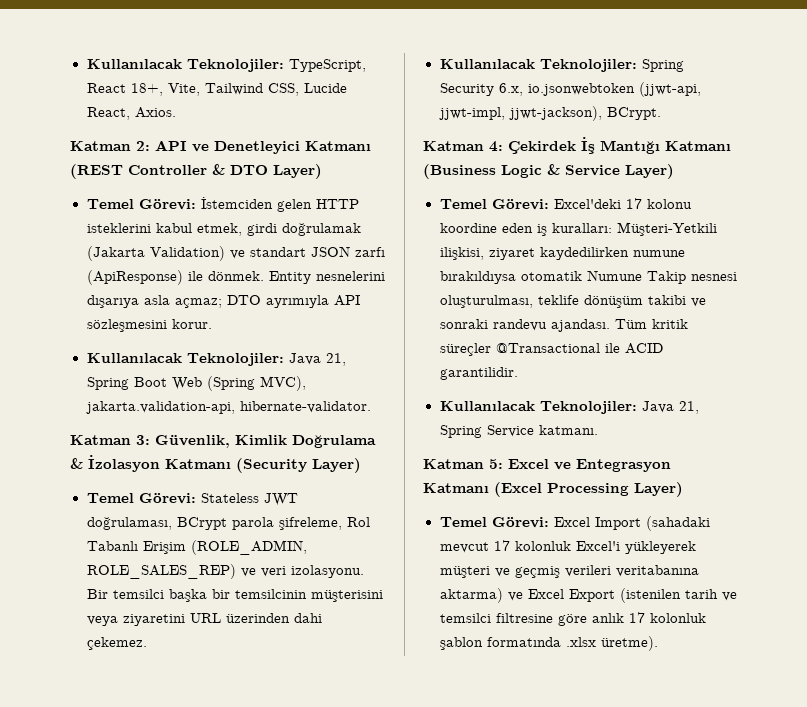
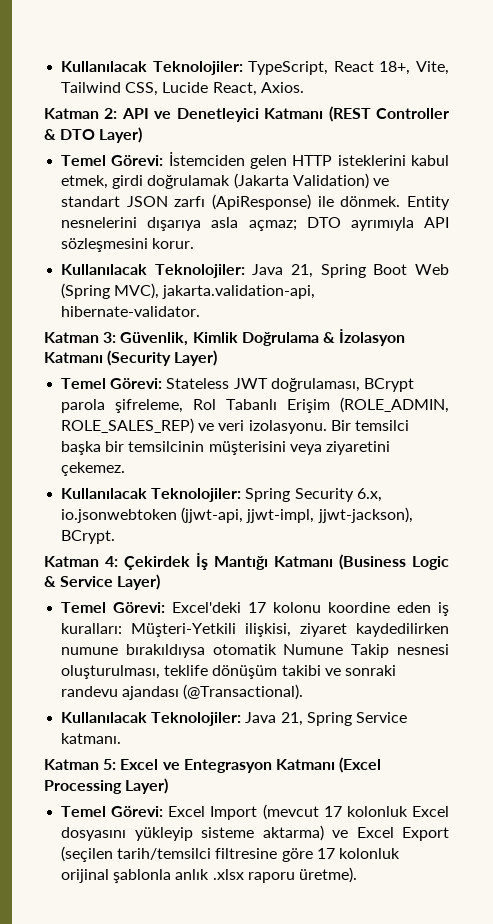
[189,613,322,623] URL üzerinden dahi -> (390, 448) none
[550,319,688,332] [439,343,663,356] [439,367,518,380] ajandası. Tüm kritik süreçler @Transactional ile ACID garantilidir. -> [122,684,304,700] ajandası (@Transactional).
[645,516,710,531] [439,540,696,554] [439,565,699,578] [439,588,737,603] [439,613,491,623] (sahadaki mevcut 17 kolonluk Excel'i yükleyerek müşteri ve geçmiş verileri veritabanına aktarma) ve Excel Export (istenilen tarih ve temsilci -> [262,804,449,820] [61,825,449,841] [61,846,212,862] (mevcut 17 kolonluk Excel dosyasını yükleyip sisteme aktarma) ve Excel Export (seçilen tarih/temsilci
[591,612,706,623] [439,637,596,650] anlık 17 kolonluk şablon formatında .xlsx -> [316,848,400,859] [61,869,295,883] 17 kolonluk orijinal şablonla anlık .xlsx raporu

